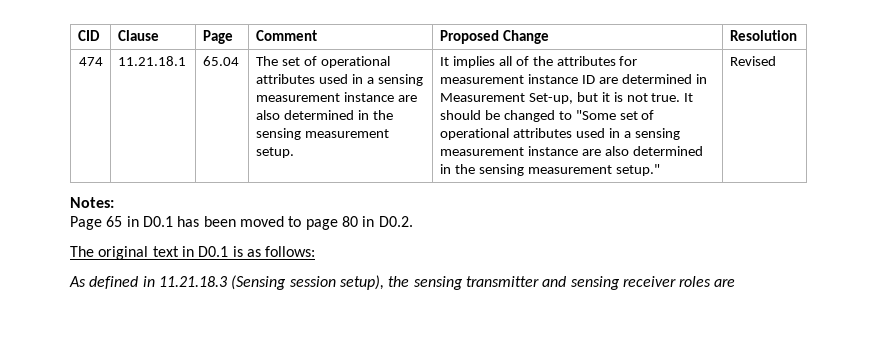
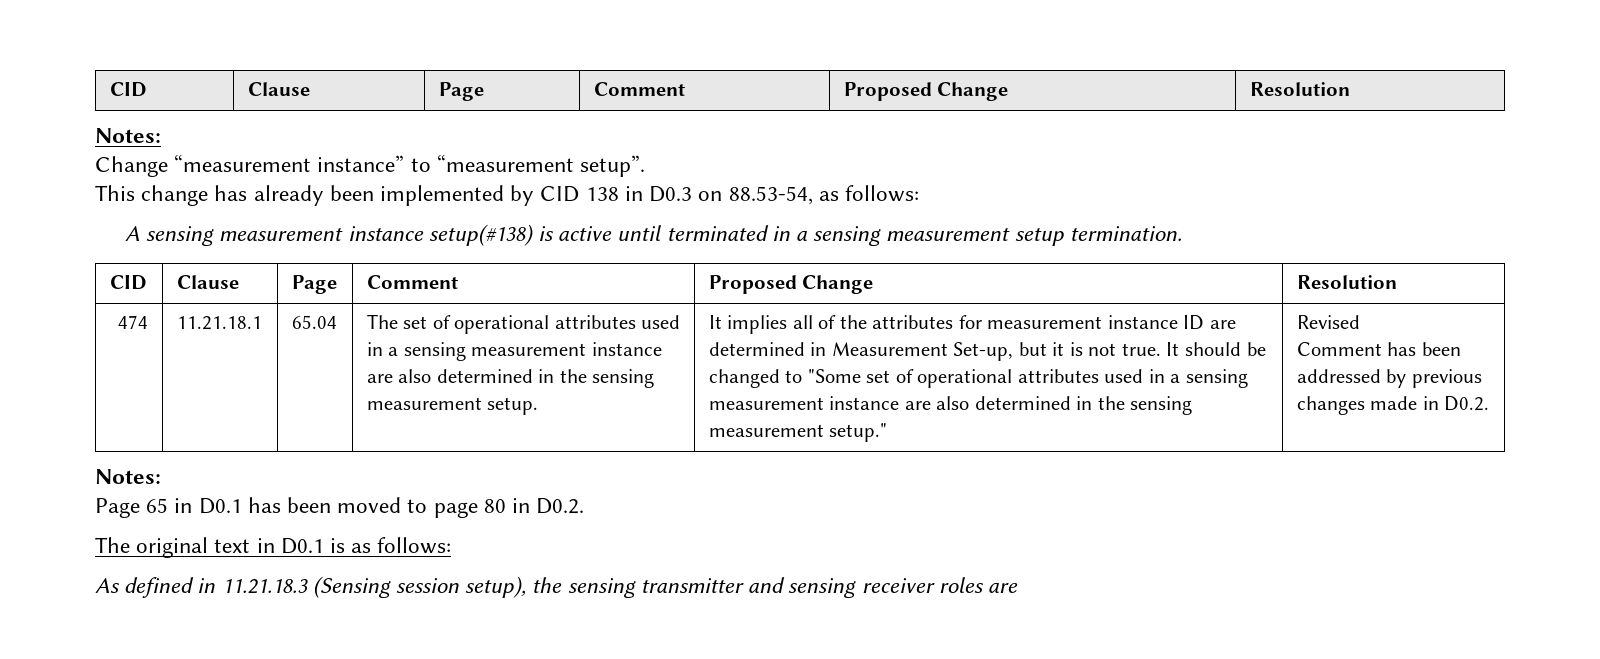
[77,30,100,41] [117,30,159,41] [202,30,233,44] [255,30,317,41] [439,30,549,44] [729,30,797,41] CID | Clause | Page | Comment | Proposed Change | Resolution -> [109,82,147,97] [247,82,310,96] [438,82,484,101] [593,82,685,96] [843,82,1009,101] [1249,82,1350,96] [95,128,161,143] [95,154,646,177] [95,185,919,206] [124,224,1182,246] [109,275,147,290] [176,275,239,289] [291,275,337,294] [366,275,458,289] [708,275,874,294] [1296,275,1397,289] CID | Clause | Page | Comment | Proposed Change | Resolution // Notes: // Change “measurement instance” to “measurement setup”. // This change has already been implemented by CID 138 in D0.3 on 88.53-54, as follows: // A sensing measurement instance setup(#138) is active until terminated in a sensing measurement setup termination. // CID | Clause | Page | Comment | Proposed Change | Resolution
(776, 61) none -> [1296,342,1461,356] [1296,369,1482,388] [1296,396,1490,415] // Comment has been addressed by previous changes made in D0.2.

